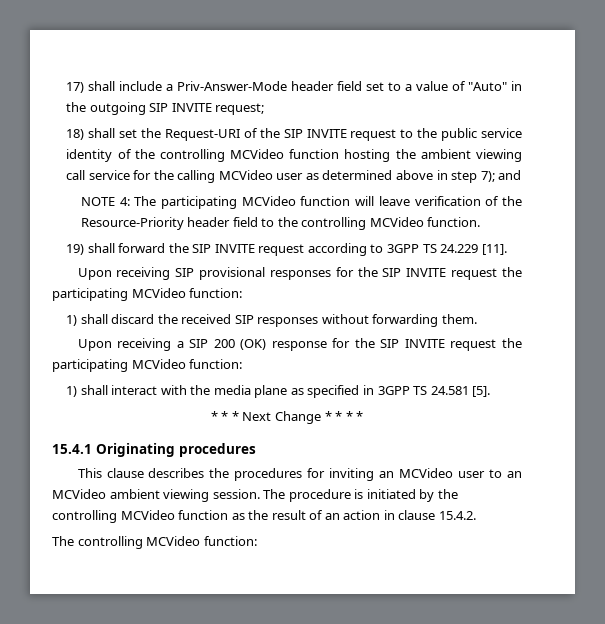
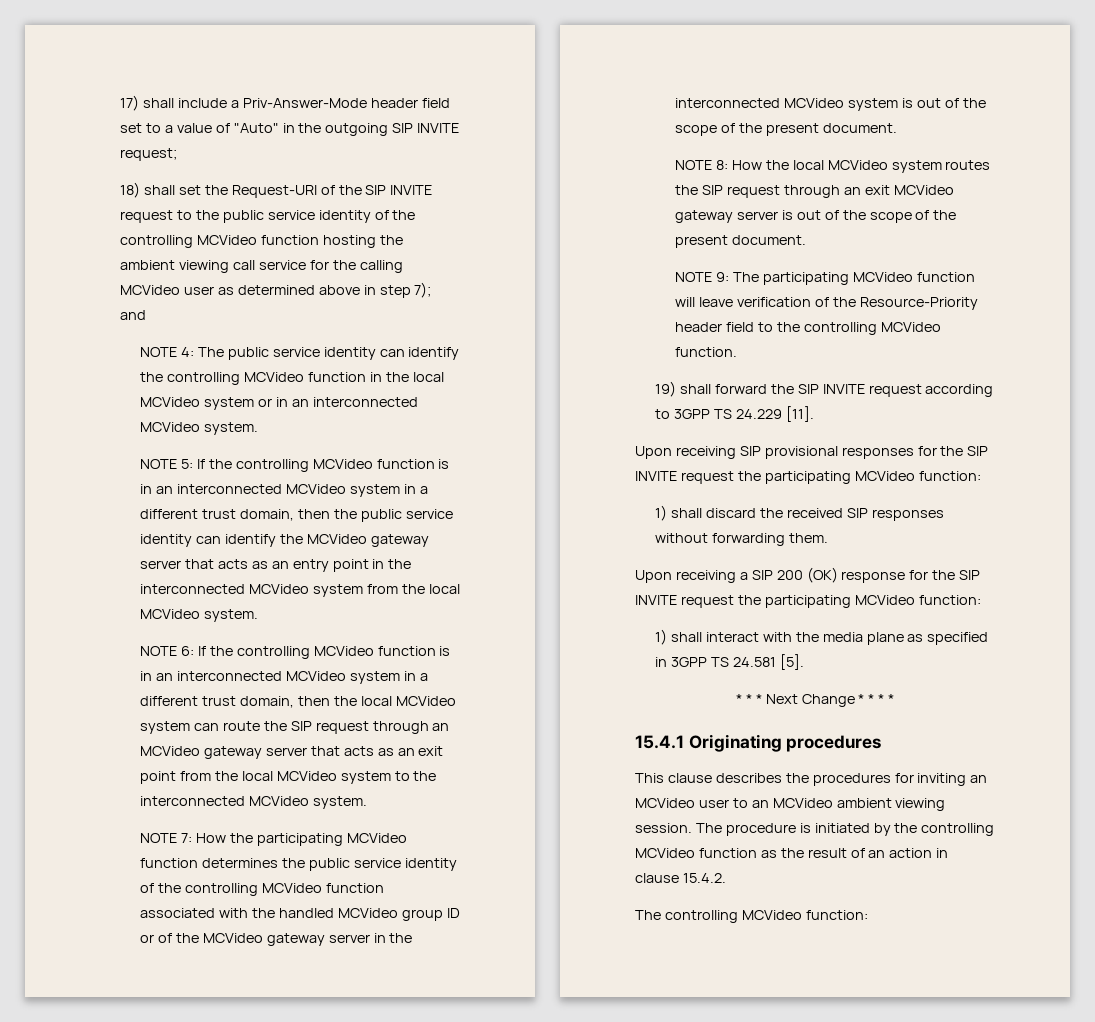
(157, 201) none -> [227,347,460,360] [140,372,444,385] [140,397,418,410] [140,422,258,435] [140,459,450,472] [140,484,428,497] [140,509,453,522] [140,534,429,547] [140,559,412,572] [140,584,460,597] [140,609,258,622] [140,646,451,659] [140,671,428,684] [140,696,456,708] [140,721,450,734] [140,746,444,759] [140,771,437,784] [140,796,367,809] [140,833,407,846] [140,858,457,871] [140,883,384,896] [140,908,460,921] [140,933,413,946] [675,98,986,111] [675,123,897,136] [675,160,991,173] [675,185,954,198] [675,210,957,223] [675,235,806,248] [675,272,759,282] public service identity can identify the controlling MCVideo function in the local MCVideo system or in an interconnected MCVideo system. // NOTE 5: If the controlling MCVideo function is in an interconnected MCVideo system in a different trust domain, then the public service identity can identify the MCVideo gateway server that acts as an entry point in the interconnected MCVideo system from the local MCVideo system. // NOTE 6: If the controlling MCVideo function is in an interconnected MCVideo system in a different trust domain, then the local MCVideo system can route the SIP request through an MCVideo gateway server that acts as an exit point from the local MCVideo system to the interconnected MCVideo system. // NOTE 7: How the participating MCVideo function determines the public service identity of the controlling MCVideo function associated with the handled MCVideo group ID or of the MCVideo gateway server in the interconnected MCVideo system is out of the scope of the present document. // NOTE 8: How the local MCVideo system routes the SIP request through an exit MCVideo gateway server is out of the scope of the present document. // NOTE 9: The

